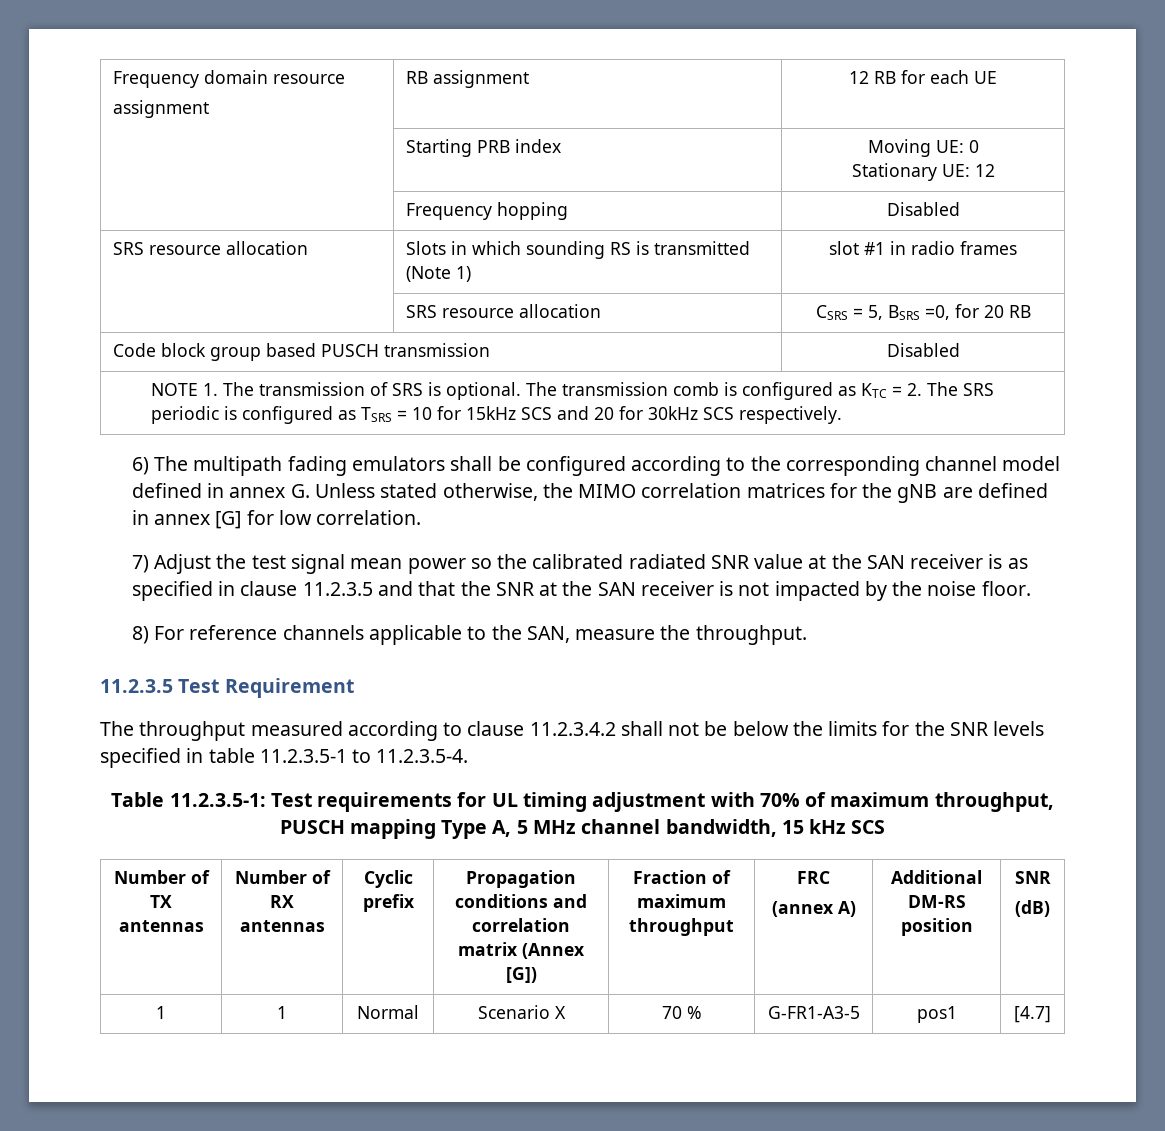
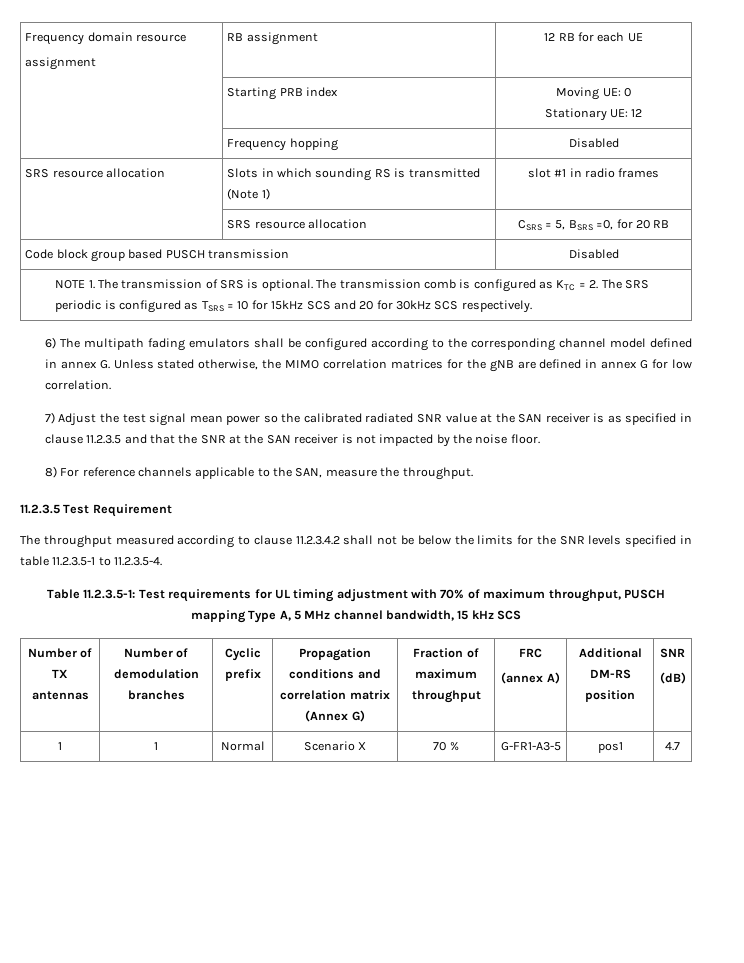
[215,511,242,529] [G] -> [640,360,649,369] G
[270,895,294,908] [239,920,325,932] RX antennas -> [113,669,199,679] [127,690,185,700] demodulation branches
[505,967,537,983] [G]) -> [351,710,365,722] G)
[1014,1006,1051,1023] [4.7] -> [665,742,680,751] 4.7

